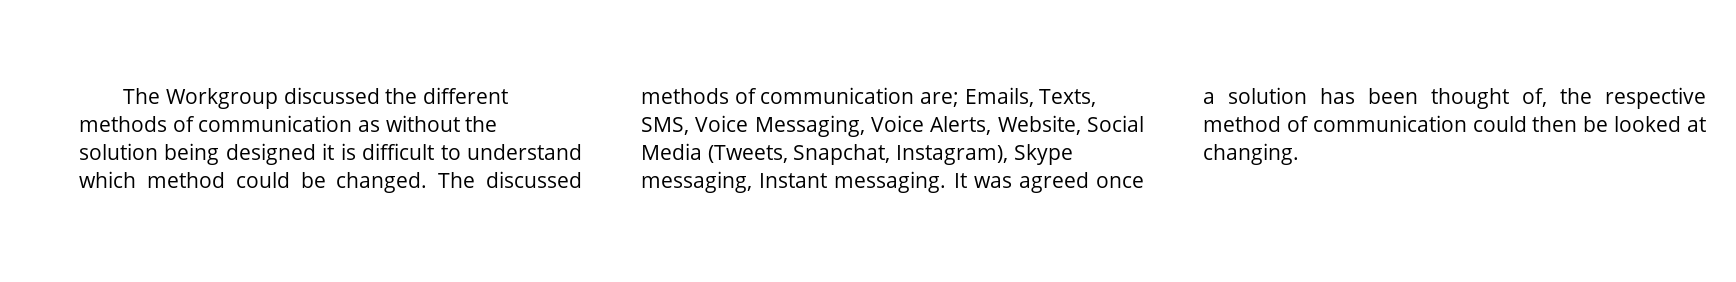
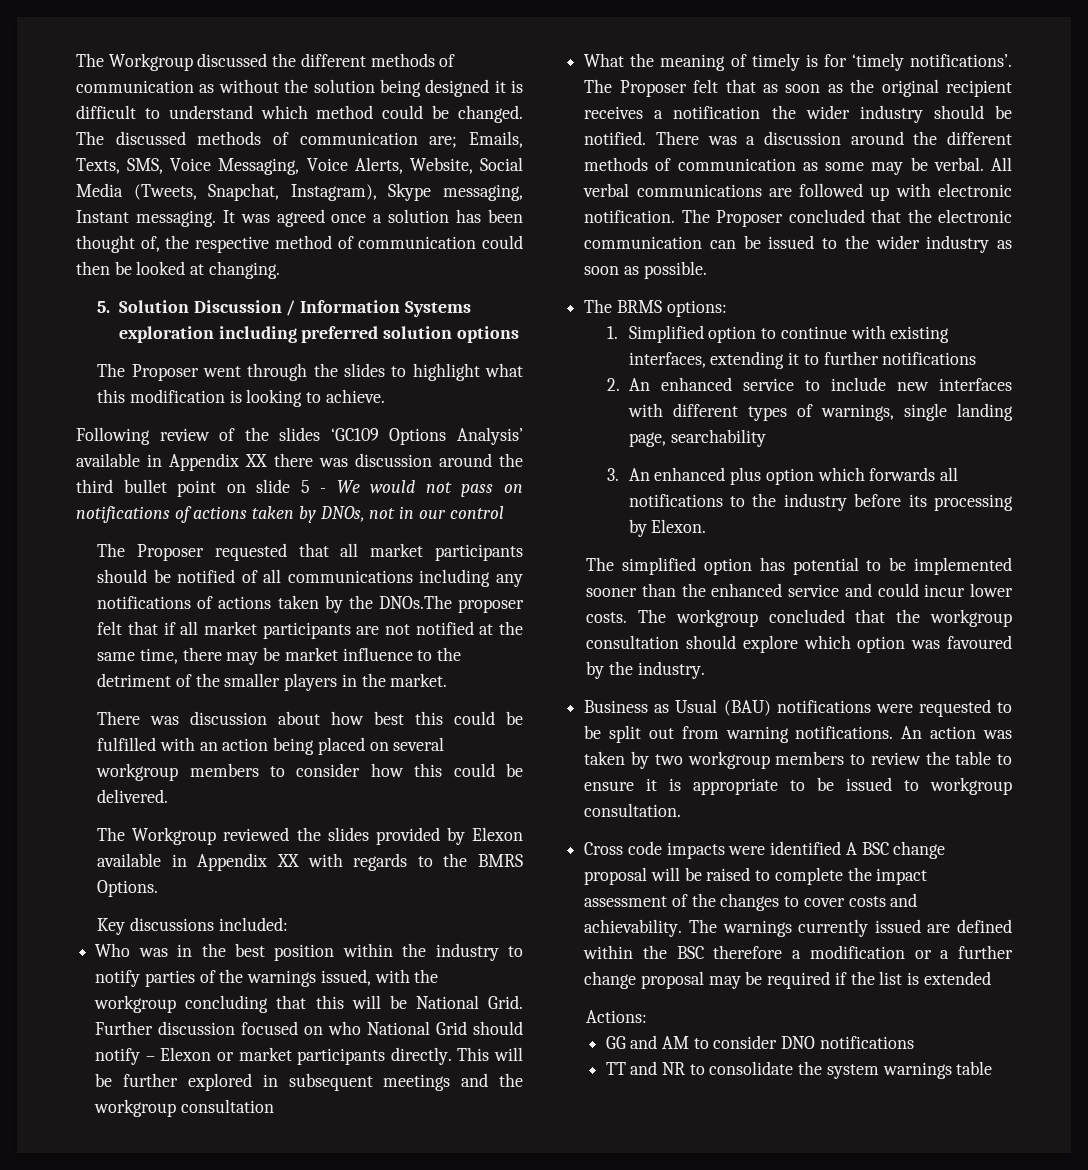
(1299, 154) none -> [97,300,471,317] [118,326,519,343] [97,363,523,381] [97,389,385,407] [76,427,523,445] [76,453,523,471] [76,479,523,497] [76,506,504,523] [97,543,523,561] [97,569,523,587] [97,595,524,613] [97,621,523,639] [97,647,462,665] [97,673,448,691] [97,711,523,725] [97,737,445,755] [96,763,524,781] [97,789,169,803] [97,827,523,845] [97,853,523,871] [97,880,159,897] [97,917,288,935] [95,943,523,961] [95,969,439,987] [94,995,523,1013] [95,1021,523,1035] [95,1047,523,1065] [95,1073,523,1091] [94,1099,274,1117] [584,53,1012,71] [584,79,1012,97] [584,105,1012,123] [584,131,1013,145] [584,157,1012,175] [583,183,1013,201] [584,209,1012,227] [584,235,1012,253] [584,261,707,279] [584,299,727,317] [607,325,950,343] [628,351,977,369] [607,377,1012,391] [628,403,1013,421] [629,429,766,447] [607,467,959,485] [628,493,1013,511] [628,519,707,537] [586,557,1012,575] [586,583,1013,597] [586,609,1012,627] [586,635,1012,653] [586,661,705,679] [584,699,1012,717] [584,725,1012,743] [584,751,1012,769] [584,777,1012,795] [584,803,682,817] [584,841,946,859] [584,867,928,885] [584,893,918,911] [584,919,1012,937] [583,945,1013,959] [584,971,991,989] [586,1010,648,1023] [605,1035,914,1049] [605,1061,993,1079] // 5. Solution Discussion / Information Systems exploration including preferred solution options // The Proposer went through the slides to highlight what this modification is looking to achieve. // Following review of the slides ‘GC109 Options Analysis’ available in Appendix XX there was discussion around the third bullet point on slide 5 - We would not pass on notifications of actions taken by DNOs, not in our control // The Proposer requested that all market participants should be notified of all communications including any notifications of actions taken by the DNOs.The proposer felt that if all market participants are not notified at the same time, there may be market influence to the detriment of the smaller players in the market. // There was discussion about how best this could be fulfilled with an action being placed on several workgroup members to consider how this could be delivered. // The Workgroup reviewed the slides provided by Elexon available in Appendix XX with regards to the BMRS Options. // Key discussions included: // Who was in the best position within the industry to notify parties of the warnings issued, with the workgroup concluding that this will be National Grid. Further discussion focused on who National Grid should notify – Elexon or market participants directly. This will be further explored in subsequent meetings and the workgroup consultation // What the meaning of timely is for ‘timely notifications’. The Proposer felt that as soon as the original recipient receives a notification the wider industry should be notified. There was a discussion around the different methods of communication as some may be verbal. All verbal communications are followed up with electronic notification. The Proposer concluded that the electronic communication can be issued to the wider industry as soon as possible. // The BRMS options: // 1. Simplified option to continue with existing interfaces, extending it to further notifications // 2. An enhanced service to include new interfaces with different types of warnings, single landing page, searchability // 3. An enhanced plus option which forwards all notifications to the industry before its processing by Elexon. // The simplified option has potential to be implemented sooner than the enhanced service and could incur lower costs. The workgroup concluded that the workgroup consultation should explore which option was favoured by the industry. // Business as Usual (BAU) notifications were requested to be split out from warning notifications. An action was taken by two workgroup members to review the table to ensure it is appropriate to be issued to workgroup consultation. // Cross code impacts were identified A BSC change proposal will be raised to complete the impact assessment of the changes to cover costs and achievability. The warnings currently issued are defined within the BSC therefore a modification or a further change proposal may be required if the list is extended // Actions: // GG and AM to consider DNO notifications // TT and NR to consolidate the system warnings table

